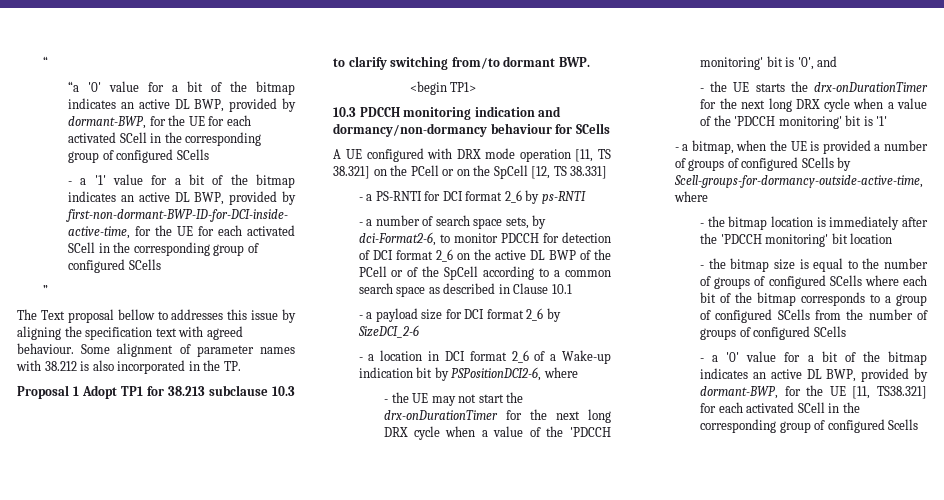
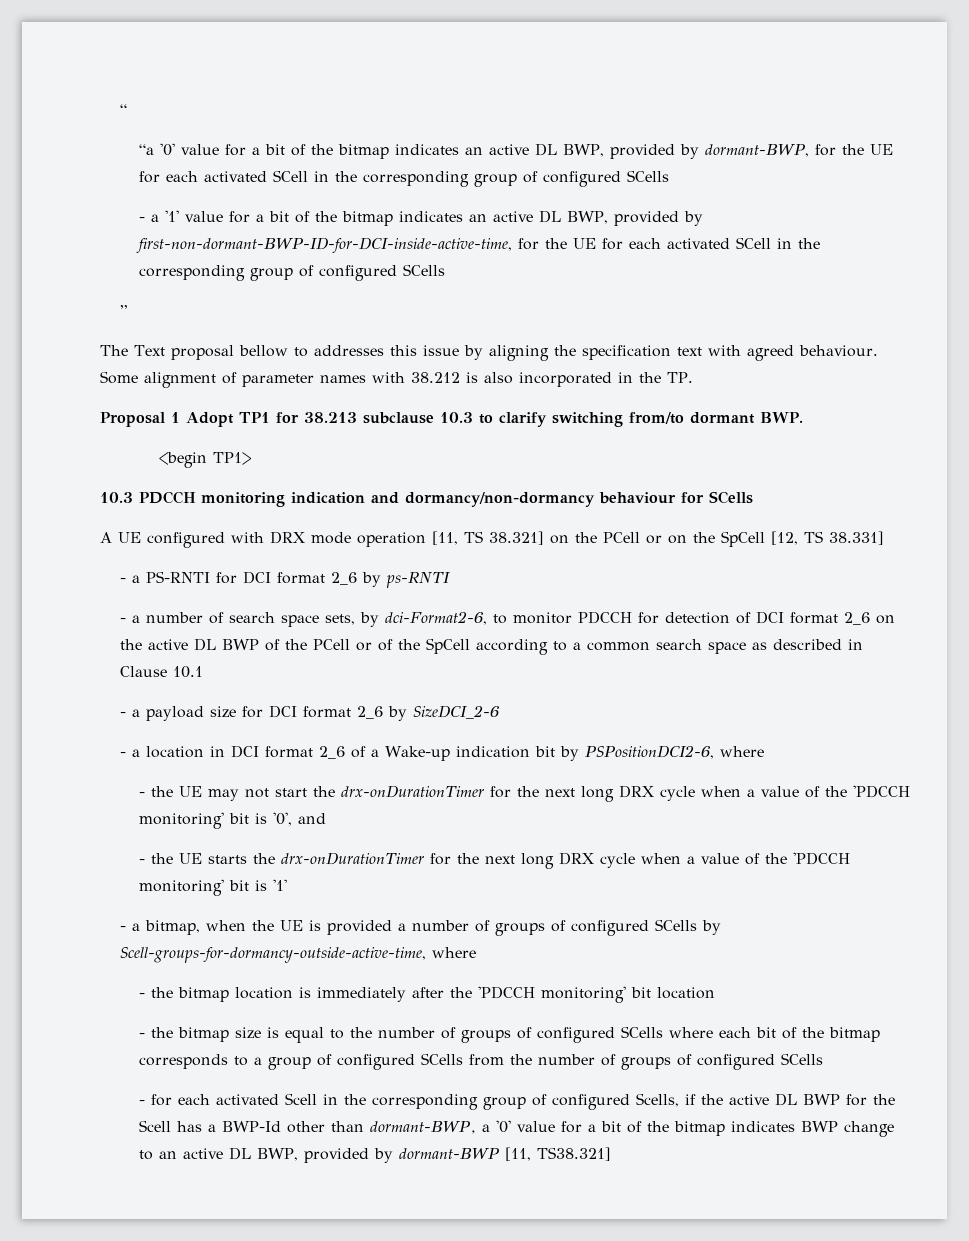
(705, 360) none -> [151,1093,896,1110] [139,1120,477,1134] for each activated Scell in the corresponding group of configured Scells, if the active DL BWP for the Scell has a BWP-Id other than dormant-BWP,
[752,368,928,382] [700,385,927,399] [700,402,860,413] [700,419,919,433] an active DL BWP, provided by dormant-BWP, for the UE [11, TS38.321] for each activated SCell in the corresponding group of configured Scells -> [801,1121,895,1137] [139,1147,612,1163] BWP change to an active DL BWP, provided by dormant-BWP [11, TS38.321]

